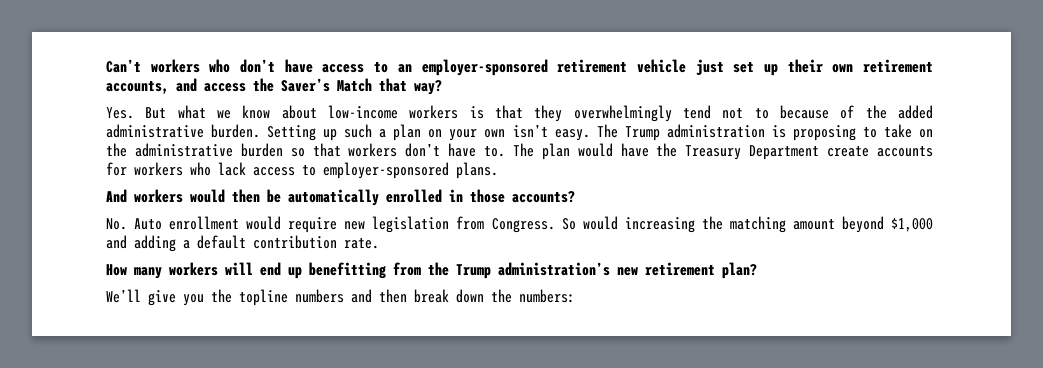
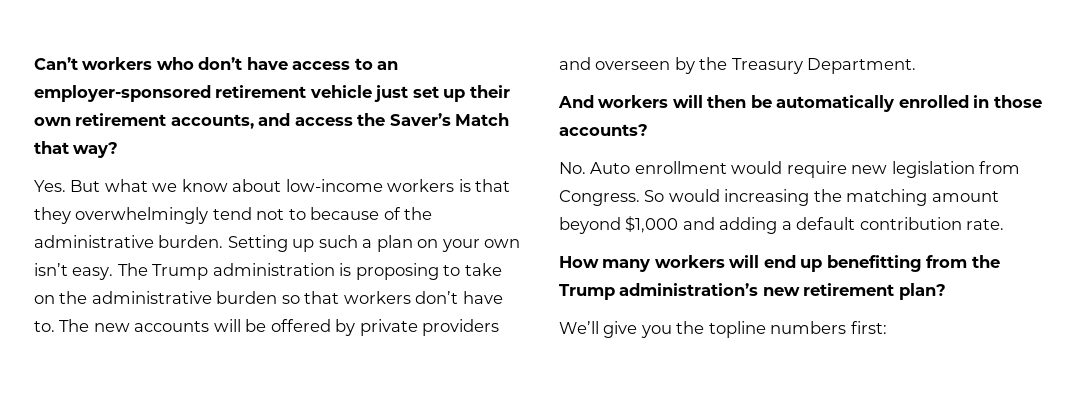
[898,105,934,119] added -> (433, 213) none
[541,143,933,160] [106,162,498,179] plan would have the Treasury Department create accounts for workers who lack access to employer-sponsored plans. -> [93,319,500,336] [559,57,917,74] new accounts will be offered by private providers and overseen by the Treasury Department.
[190,189,225,203] would -> [672,95,703,108] will
[351,289,575,303] and then break down the numbers: -> [850,321,887,334] first:

